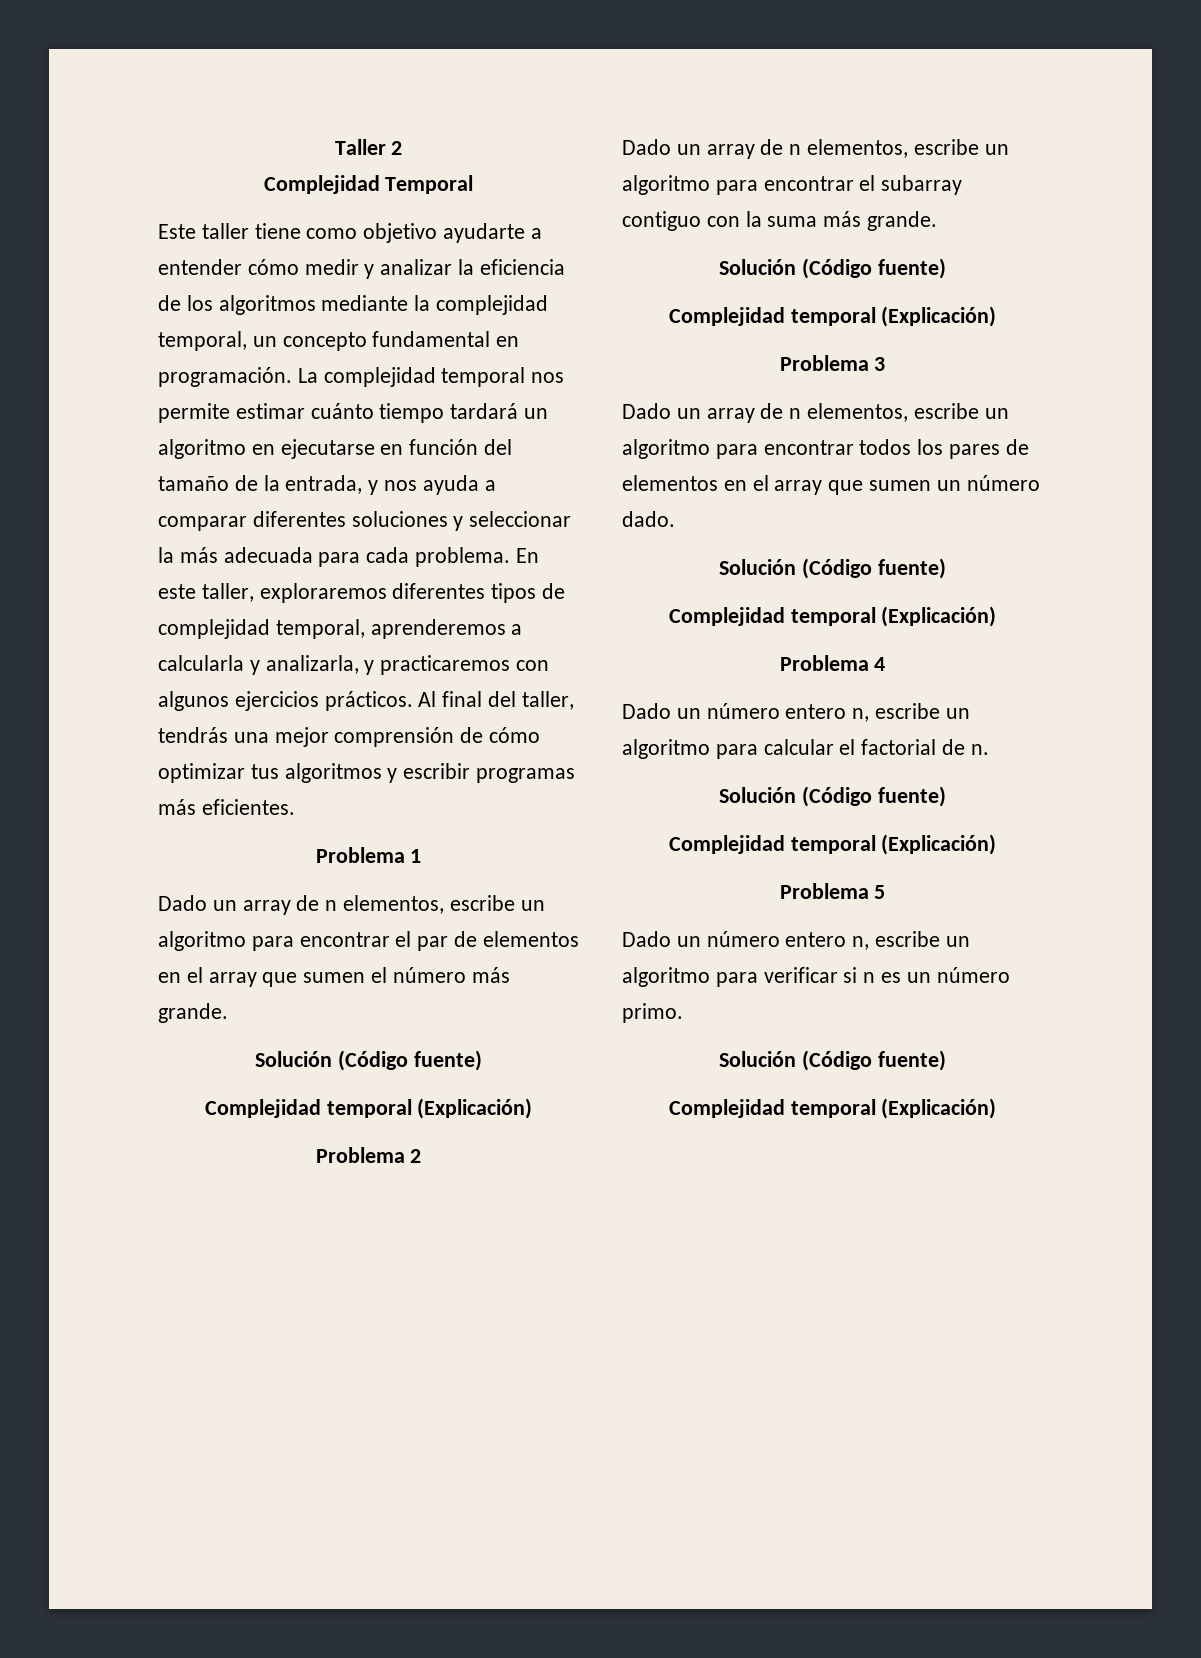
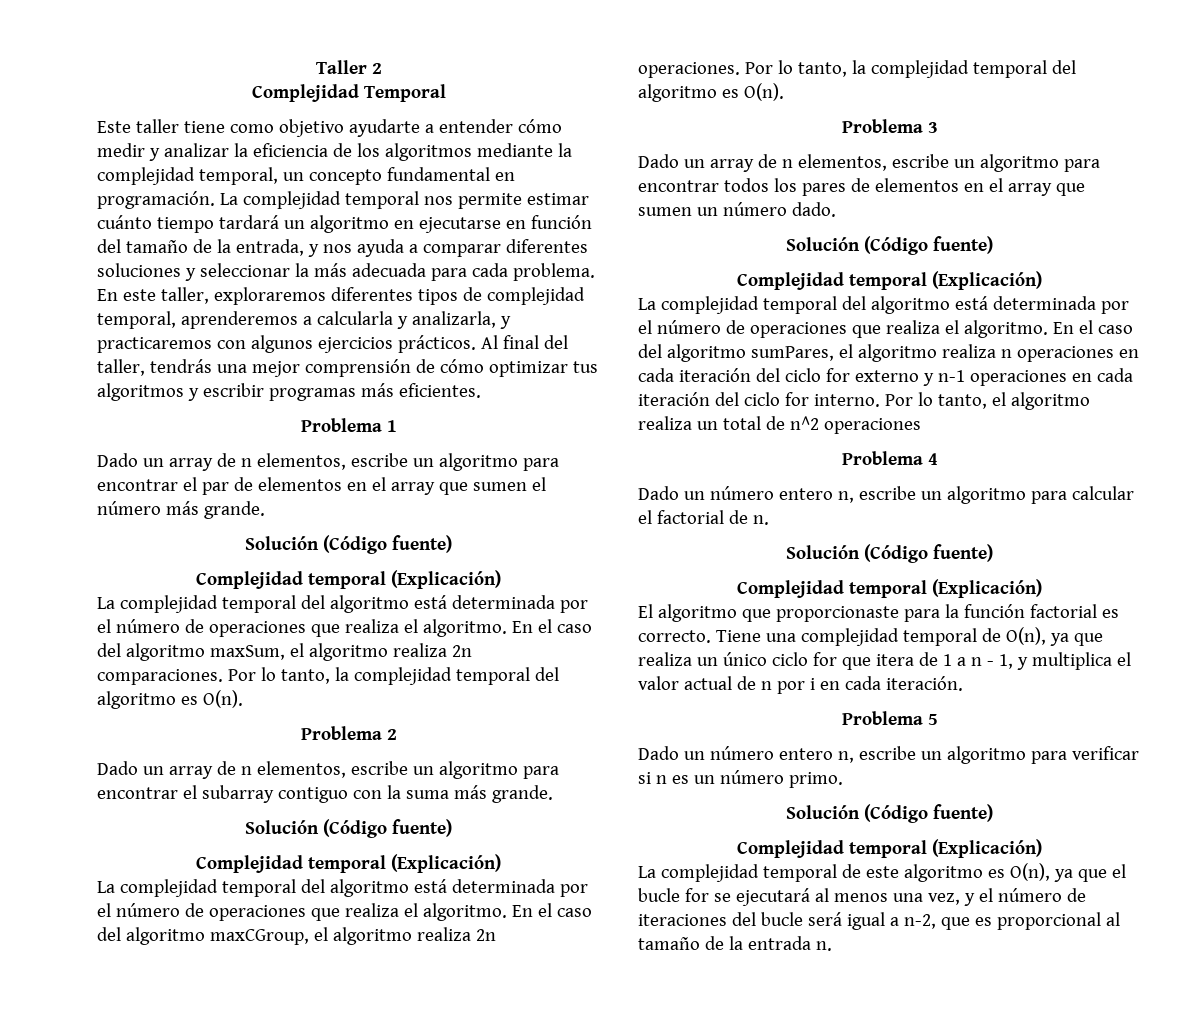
(533, 1108) none -> [97,595,588,613] [97,619,592,637] [97,643,472,661] [97,667,559,685] [97,690,243,709] // La complejidad temporal del algoritmo está determinada por el número de operaciones que realiza el algoritmo. En el caso del algoritmo maxSum, el algoritmo realiza 2n comparaciones. Por lo tanto, la complejidad temporal del algoritmo es O(n).
(997, 316) none -> [97,879,588,897] [97,903,592,921] [97,927,496,945] [638,60,1076,78] [638,83,784,102] // La complejidad temporal del algoritmo está determinada por el número de operaciones que realiza el algoritmo. En el caso del algoritmo maxCGroup, el algoritmo realiza 2n operaciones. Por lo tanto, la complejidad temporal del algoritmo es O(n).
(997, 616) none -> [638,296,1129,314] [638,320,1133,338] [638,344,1139,362] [638,368,1133,386] [638,392,1090,410] [638,416,921,434] // La complejidad temporal del algoritmo está determinada por el número de operaciones que realiza el algoritmo. En el caso del algoritmo sumPares, el algoritmo realiza n operaciones en cada iteración del ciclo for externo y n-1 operaciones en cada iteración del ciclo for interno. Por lo tanto, el algoritmo realiza un total de n^2 operaciones
(997, 844) none -> [638,604,1119,622] [638,627,1103,646] [638,652,1131,670] [638,676,963,694] // El algoritmo que proporcionaste para la función factorial es correcto. Tiene una complejidad temporal de O(n), ya que realiza un único ciclo for que itera de 1 a n - 1, y multiplica el valor actual de n por i en cada iteración.
(997, 1108) none -> [638,863,1126,882] [638,888,1086,906] [638,912,1120,930] [638,936,832,951] // La complejidad temporal de este algoritmo es O(n), ya que el bucle for se ejecutará al menos una vez, y el número de iteraciones del bucle será igual a n-2, que es proporcional al tamaño de la entrada n.

